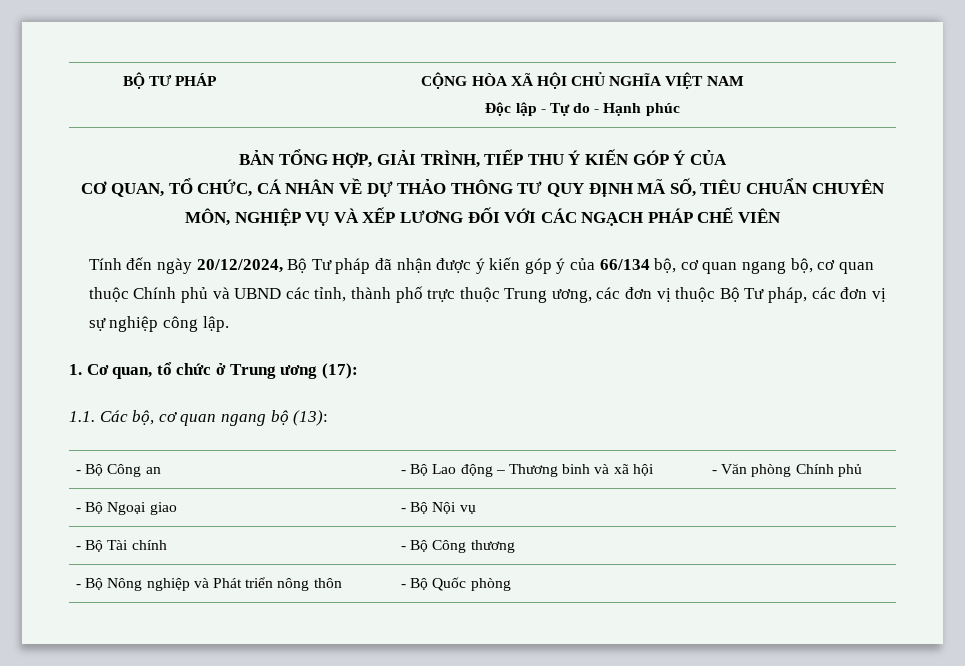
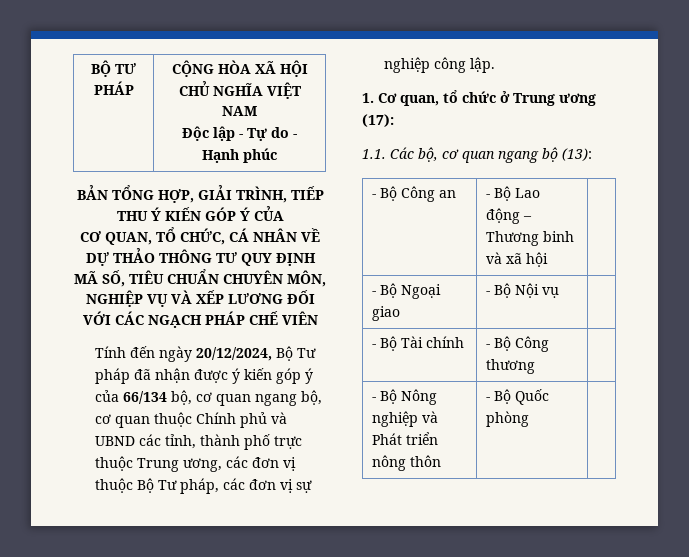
[712,463,862,477] - Văn phòng Chính phủ -> (549, 259) none

